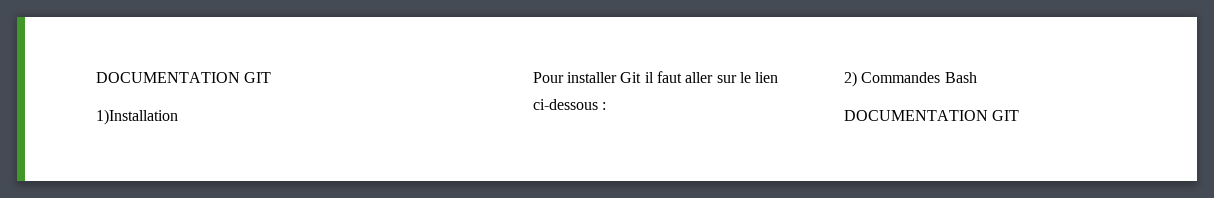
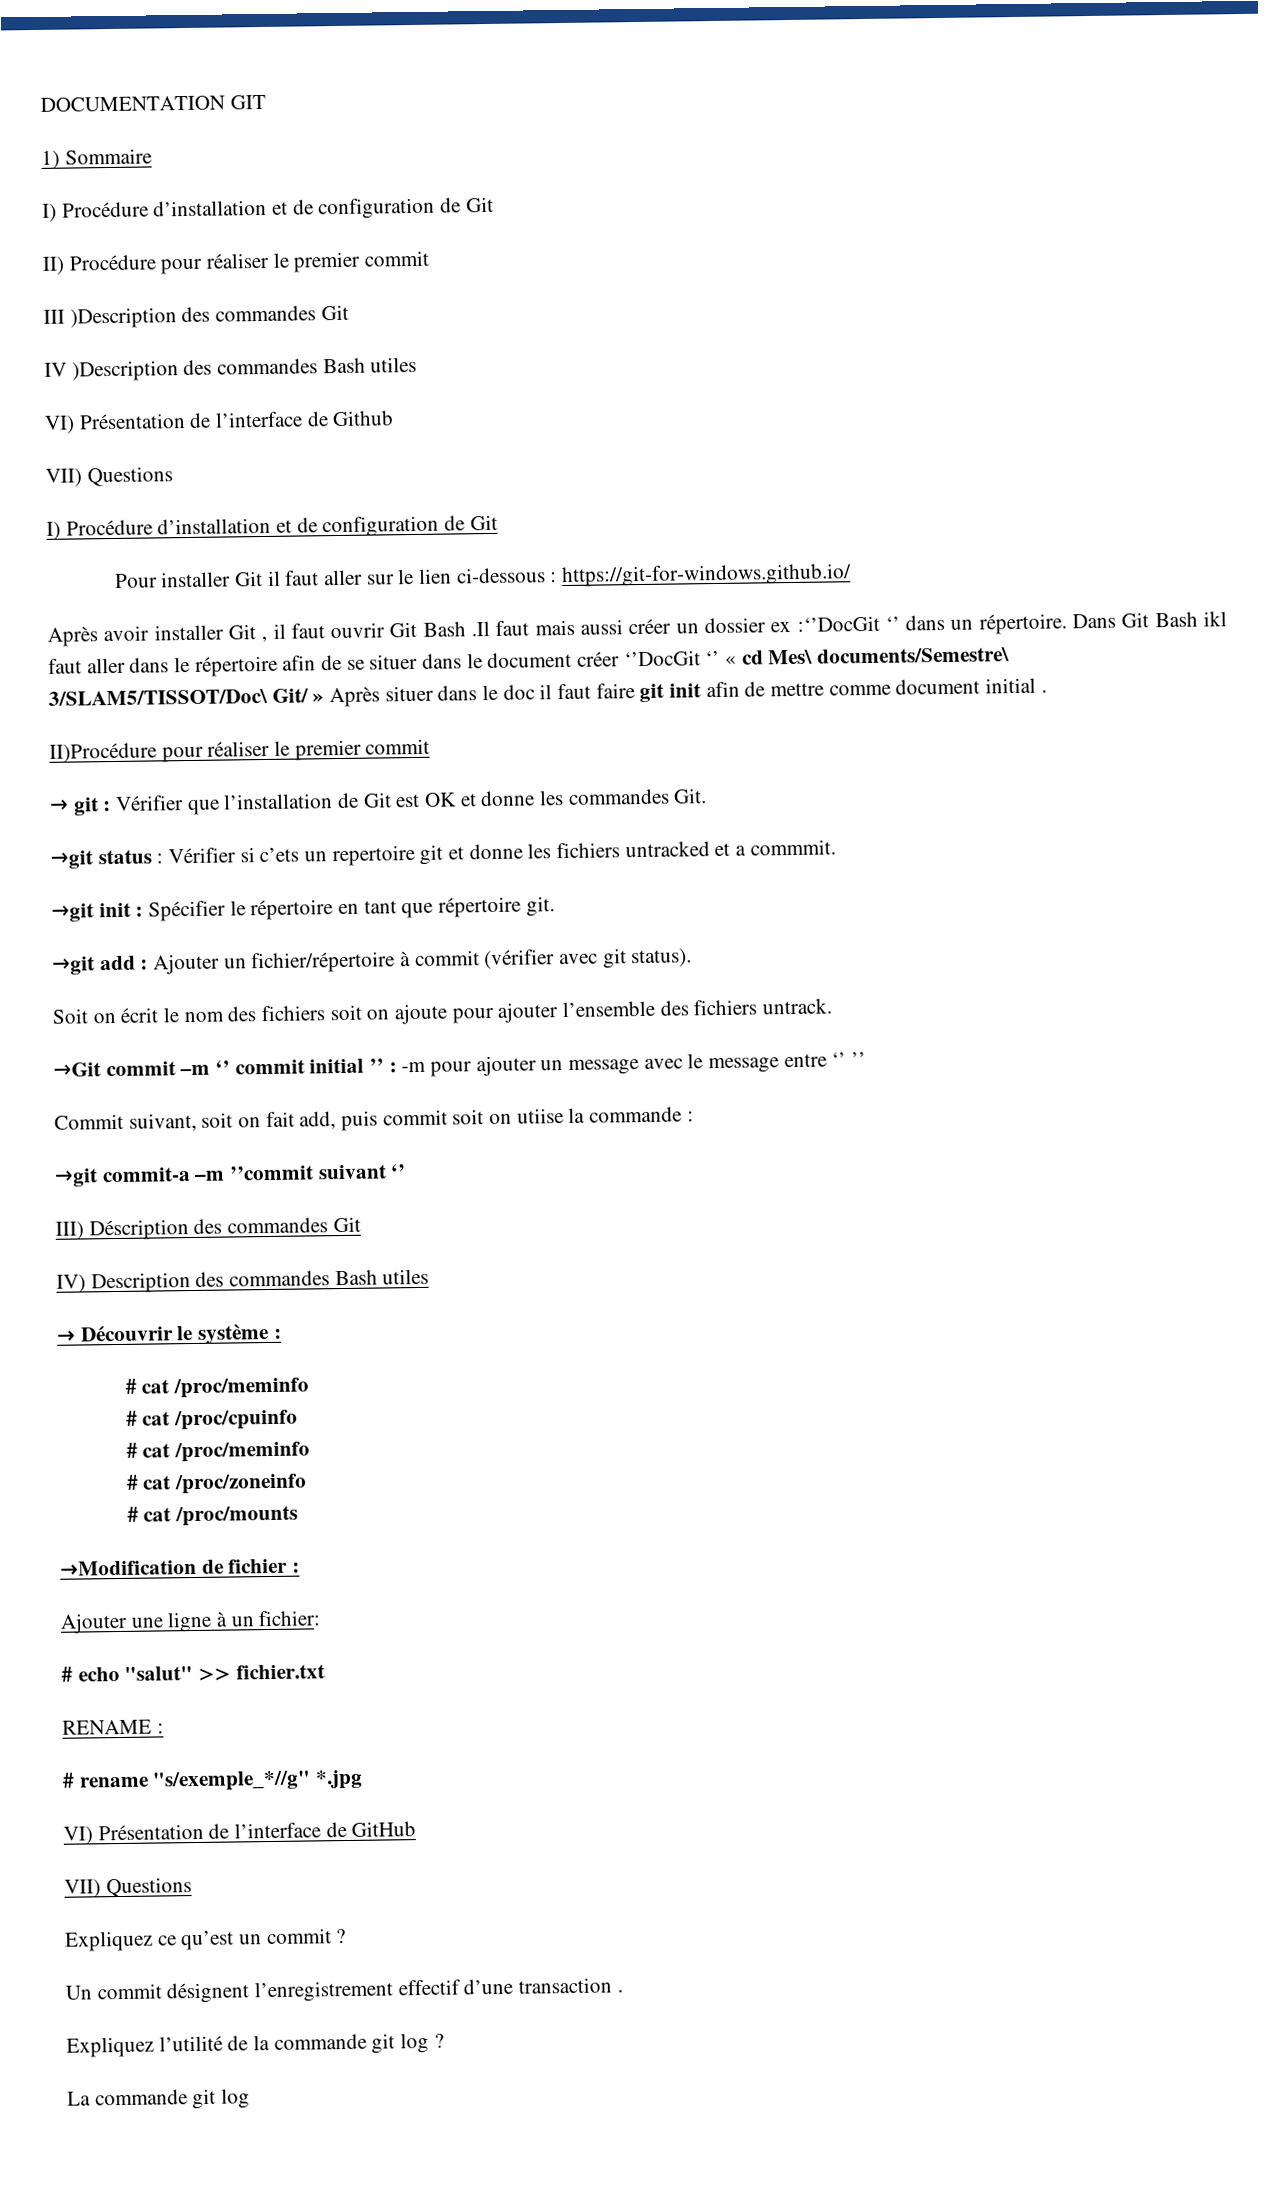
[96,109,178,125] 1)Installation -> [41,148,152,169] [42,196,494,222] [42,250,430,275] [43,304,349,329] [44,356,418,382] [44,410,395,434] [45,466,173,487] [46,514,498,540] 1) Sommaire // I) Procédure d’installation et de configuration de Git // II) Procédure pour réaliser le premier commit // III )Description des commandes Git // IV )Description des commandes Bash utiles // VI) Présentation de l’interface de Github // VII) Questions // I) Procédure d’installation et de configuration de Git
[844,71,977,87] [844,110,1020,121] // 2) Commandes Bash // DOCUMENTATION GIT -> [560,563,852,588] [47,611,1227,647] [48,647,1011,677] [48,677,1047,708] [49,738,431,763] [50,788,708,816] [50,839,836,869] [51,896,555,922] [52,948,693,975] [52,998,833,1025] [53,1052,867,1077] [54,1106,694,1132] [54,1164,407,1187] [55,1216,361,1241] [56,1268,430,1294] [57,1322,282,1345] [124,1377,309,1399] [125,1409,298,1431] [125,1441,310,1463] [125,1473,307,1495] [126,1505,298,1527] [60,1558,301,1576] [60,1610,321,1634] [61,1664,325,1682] [62,1719,164,1735] [62,1769,364,1792] [63,1821,417,1845] [64,1877,192,1898] [65,1928,347,1952] [65,1977,623,2004] [66,2032,444,2058] [67,2088,251,2110] https://git-for-windows.github.io/ // Après avoir installer Git , il faut ouvrir Git Bash .Il faut mais aussi créer un dossier ex :‘’DocGit ‘’ dans un répertoire. Dans Git Bash ikl faut aller dans le répertoire afin de se situer dans le document créer ‘’DocGit ‘’ « cd Mes\ documents/Semestre\ 3/SLAM5/TISSOT/Doc\ Git/ » Après situer dans le doc il faut faire git init afin de mettre comme document initial . // II)Procédure pour réaliser le premier commit // → git : Vérifier que l’installation de Git est OK et donne les commandes Git. // →git status : Vérifier si c’ets un repertoire git et donne les fichiers untracked et a commmit. // →git init : Spécifier le répertoire en tant que répertoire git. // →git add : Ajouter un fichier/répertoire à commit (vérifier avec git status). // Soit on écrit le nom des fichiers soit on ajoute pour ajouter l’ensemble des fichiers untrack. // →Git commit –m ‘’ commit initial ’’ : -m pour ajouter un message avec le message entre ‘’ ’’ // Commit suivant, soit on fait add, puis commit soit on utiise la commande : // →git commit-a –m ’’commit suivant ‘’ // III) Déscription des commandes Git // IV) Description des commandes Bash utiles // → Découvrir le système : // # cat /proc/meminfo // # cat /proc/cpuinfo // # cat /proc/meminfo // # cat /proc/zoneinfo // # cat /proc/mounts // →Modification de fichier : // Ajouter une ligne à un fichier: // # echo "salut" >> fichier.txt // RENAME : // # rename "s/exemple_*//g" *.jpg // VI) Présentation de l’interface de GitHub // VII) Questions // Expliquez ce qu’est un commit ? // Un commit désignent l’enregistrement effectif d’une transaction . // Expliquez l’utilité de la commande git log ? // La commande git log

